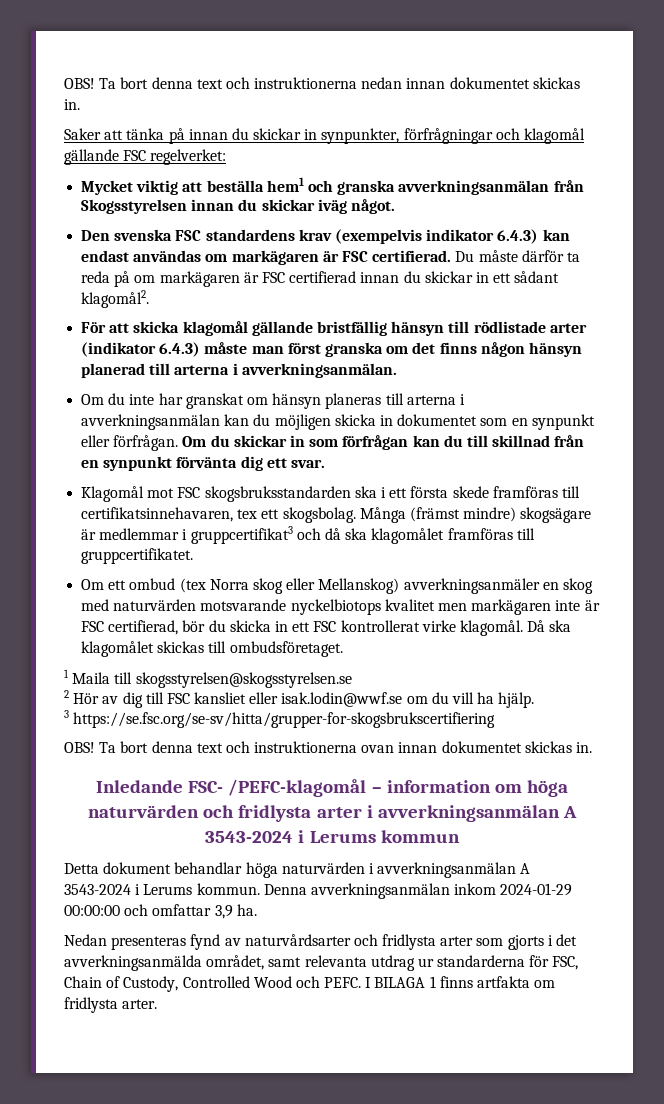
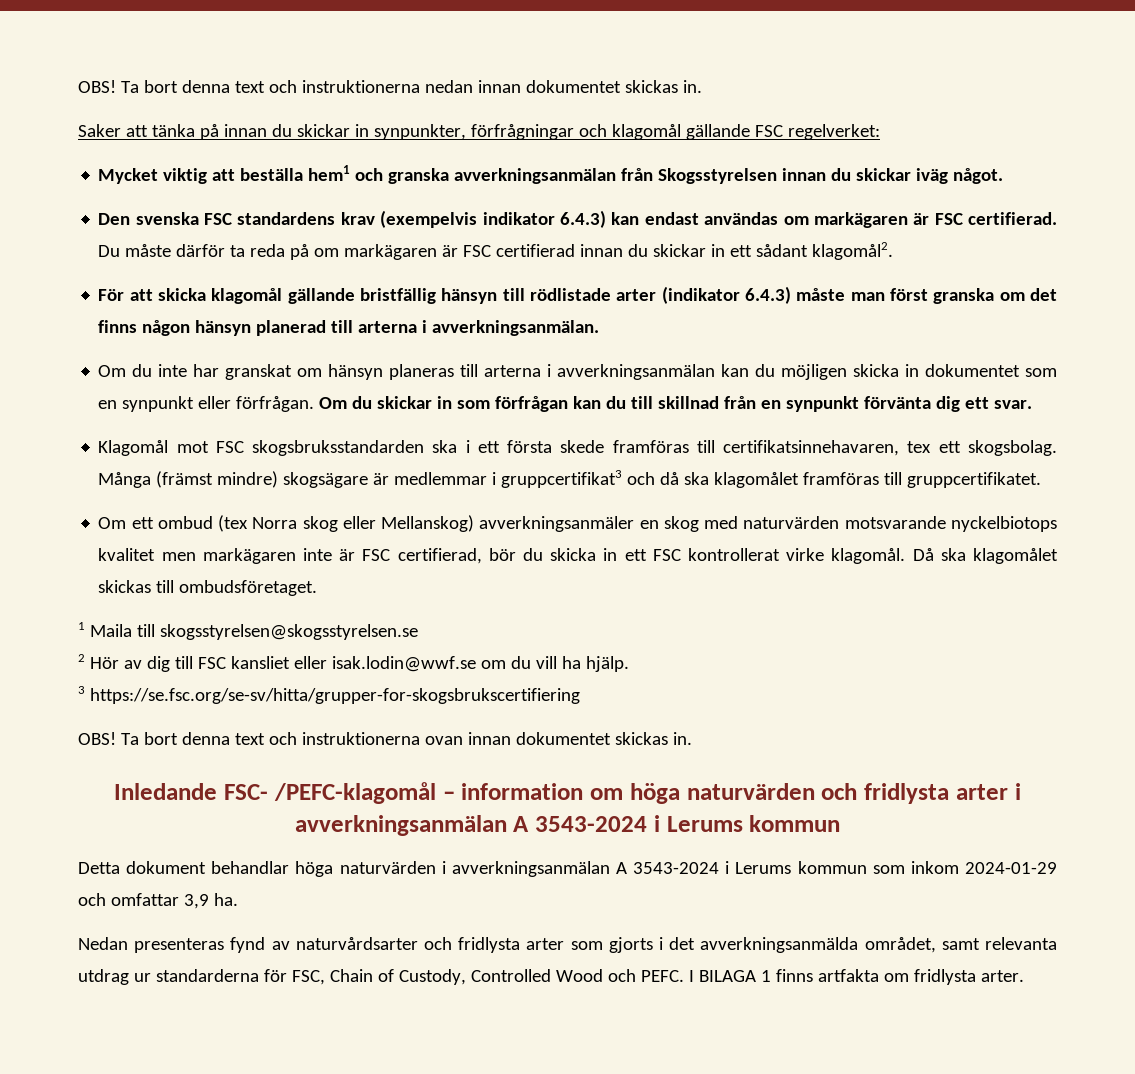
[196,883,450,899] kommun. Denna avverkningsanmälan -> [797,861,905,874] kommun som
[64,905,120,916] 00:00:00 -> (1057, 868) none

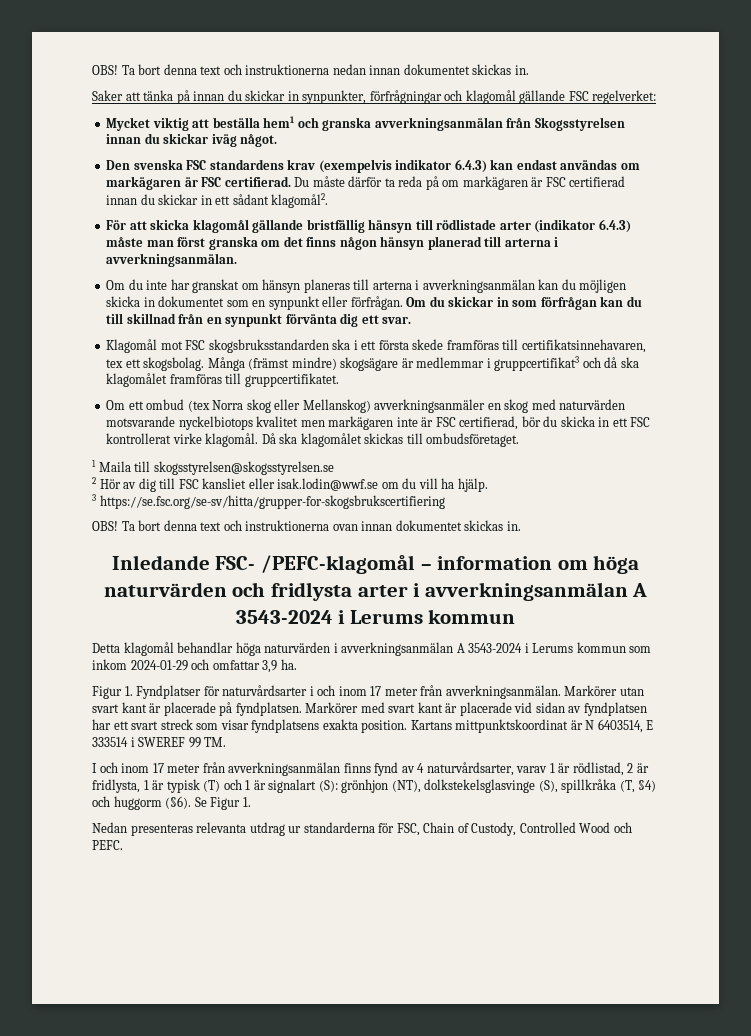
[126,861,207,874] dokument -> [123,642,174,656] klagomål
[78,937,980,953] Nedan presenteras fynd av naturvårdsarter och fridlysta arter som gjorts i det avverkningsanmälda området, samt -> [92,685,644,699] [92,702,647,716] [92,719,654,733] [92,737,227,748] [92,762,649,776] [92,779,657,793] [92,796,251,810] [92,822,193,836] Figur 1. Fyndplatser för naturvårdsarter i och inom 17 meter från avverkningsanmälan. Markörer utan svart kant är placerade på fyndplatsen. Markörer med svart kant är placerade vid sidan av fyndplatsen har ett svart streck som visar fyndplatsens exakta position. Kartans mittpunktskoordinat är N 6403514, E 333514 i SWEREF 99 TM. // I och inom 17 meter från avverkningsanmälan finns fynd av 4 naturvårdsarter, varav 1 är rödlistad, 2 är fridlysta, 1 är typisk (T) och 1 är signalart (S): grönhjon (NT), dolkstekelsglasvinge (S), spillkråka (T, §4) och huggorm (§6). Se Figur 1. // Nedan presenteras
[688,969,1024,985] I BILAGA 1 finns artfakta om fridlysta arter. -> (123, 845) none

